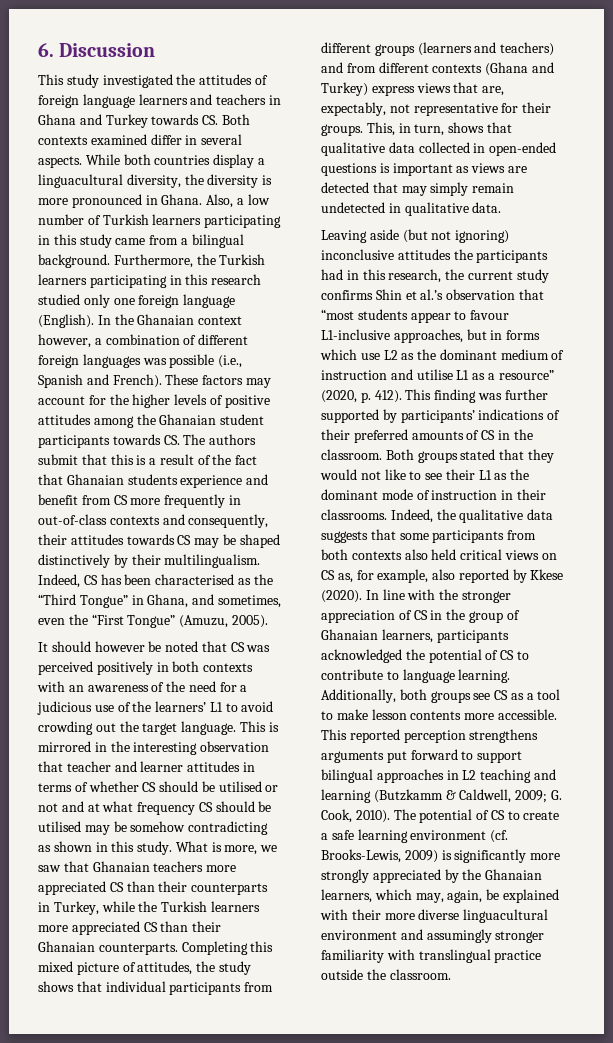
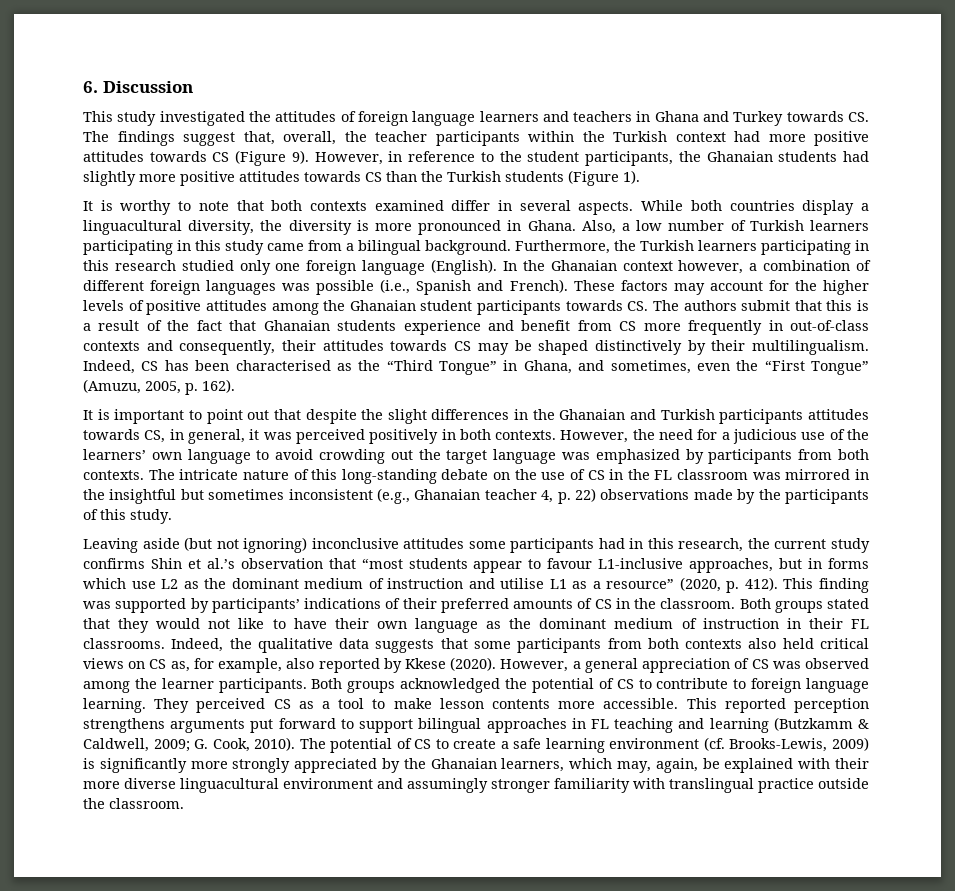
[221,114,250,125] Both -> [83,131,869,146] [83,150,870,166] [83,170,640,186] [83,200,303,215] The findings suggest that, overall, the teacher participants within the Turkish context had more positive attitudes towards CS (Figure 9). However, in reference to the student participants, the Ghanaian students had slightly more positive attitudes towards CS than the Turkish students (Figure 1). // It is worthy to note that both
[231,615,268,628] [38,641,245,652] 2005). // It should however be noted that CS -> [145,379,235,395] [83,409,869,424] [83,429,260,444] 2005, p. 162). // It is important to point out that despite the slight differences in the Ghanaian and Turkish participants attitudes towards CS, in general, it
[203,663,254,672] [37,681,165,692] contexts with an awareness of -> [495,430,629,443] contexts. However,
[209,702,223,712] L1 -> [151,449,251,464] own language
[181,721,279,735] [38,741,270,755] [38,761,255,772] [38,781,279,792] [38,801,272,815] [38,821,269,835] [38,841,278,855] [38,861,237,872] [38,881,269,895] [38,901,260,915] [38,921,222,935] [38,941,274,955] [38,961,251,975] [38,981,274,995] [321,42,555,56] [321,62,554,76] [321,82,505,96] [321,102,552,116] [321,122,512,136] [321,142,557,156] [321,163,527,176] [321,182,515,196] [321,202,502,216] language. This is mirrored in the interesting observation that teacher and learner attitudes in terms of whether CS should be utilised or not and at what frequency CS should be utilised may be somehow contradicting as shown in this study. What is more, we saw that Ghanaian teachers more appreciated CS than their counterparts in Turkey, while the Turkish learners more appreciated CS than their Ghanaian counterparts. Completing this mixed picture of attitudes, the study shows that individual participants from different groups (learners and teachers) and from different contexts (Ghana and Turkey) express views that are, expectably, not representative for their groups. This, in turn, shows that qualitative data collected in open-ended questions is important as views are detected that may simply remain undetected in qualitative data. -> [493,449,869,464] [83,469,870,484] [83,488,869,504] [83,509,172,524] language was emphasized by participants from both contexts. The intricate nature of this long-standing debate on the use of CS in the FL classroom was mirrored in the insightful but sometimes inconsistent (e.g., Ghanaian teacher 4, p. 22) observations made by the participants of this study.
[453,249,473,260] the -> [468,541,506,549] some
[504,389,548,400] further -> (111, 605) none
[425,469,530,480] [321,489,413,500] see their L1 as the dominant mode -> [293,618,674,633] have their own language as the dominant medium
(546, 494) none -> [850,619,869,629] FL
[365,589,511,603] [321,609,520,623] [321,629,509,643] In line with the stronger appreciation of CS in the group of Ghanaian learners, participants -> [500,658,869,673] [83,678,396,693] However, a general appreciation of CS was observed among the learner participants. Both groups
(399, 675) none -> [751,678,802,693] foreign
[321,689,491,703] Additionally, both groups see -> [154,698,266,713] They perceived
[462,770,477,780] L2 -> [590,719,609,729] FL

